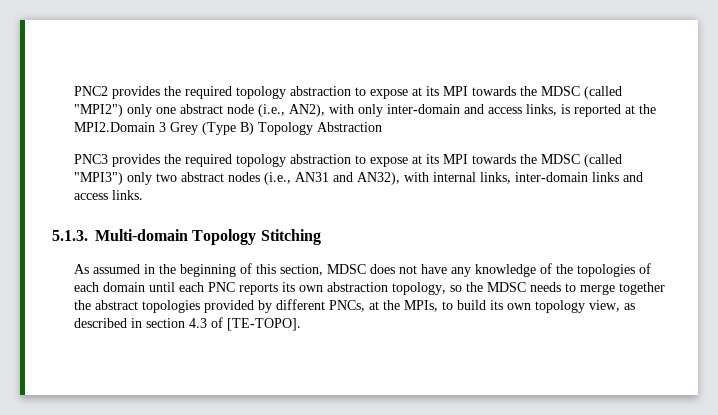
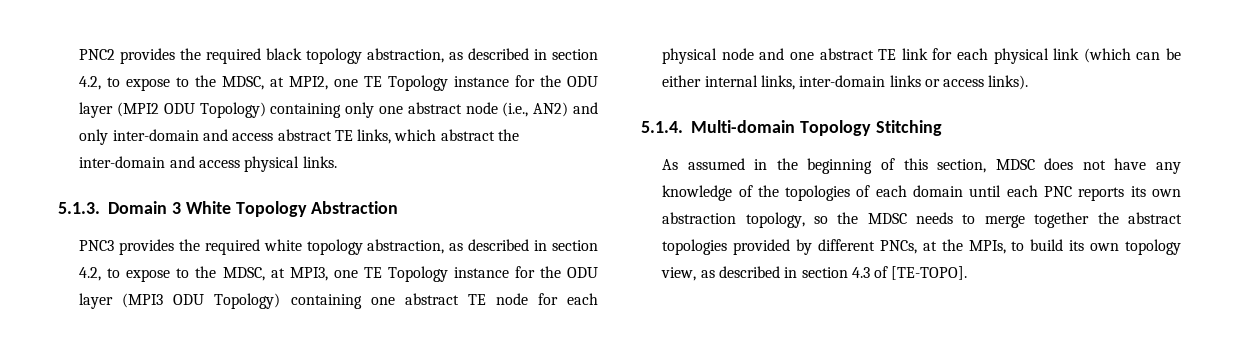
[235,86,622,99] [73,104,123,117] topology abstraction to expose at its MPI towards the MDSC (called "MPI2") -> [266,48,598,64] [79,75,598,91] [79,102,342,118] black topology abstraction, as described in section 4.2, to expose to the MDSC, at MPI2, one TE Topology instance for the ODU layer (MPI2 ODU Topology) containing
[288,104,354,117] AN2), with -> [533,102,598,117] AN2) and
[525,104,656,117] [73,122,254,135] links, is reported at the MPI2.Domain 3 Grey (Type B) -> [277,129,520,144] [79,156,337,172] [58,201,231,214] abstract TE links, which abstract the inter-domain and access physical links. // 5.1.3. Domain 3 White
[235,154,622,167] [73,172,643,185] [73,190,143,200] [52,230,88,241] topology abstraction to expose at its MPI towards the MDSC (called "MPI3") only two abstract nodes (i.e., AN31 and AN32), with internal links, inter-domain links and access links. // 5.1.3. -> [263,239,598,255] [79,266,598,282] [79,293,599,309] [662,48,1181,64] [662,75,1029,90] [641,121,683,133] white topology abstraction, as described in section 4.2, to expose to the MDSC, at MPI3, one TE Topology instance for the ODU layer (MPI3 ODU Topology) containing one abstract TE node for each physical node and one abstract TE link for each physical link (which can be either internal links, inter-domain links or access links). // 5.1.4.

